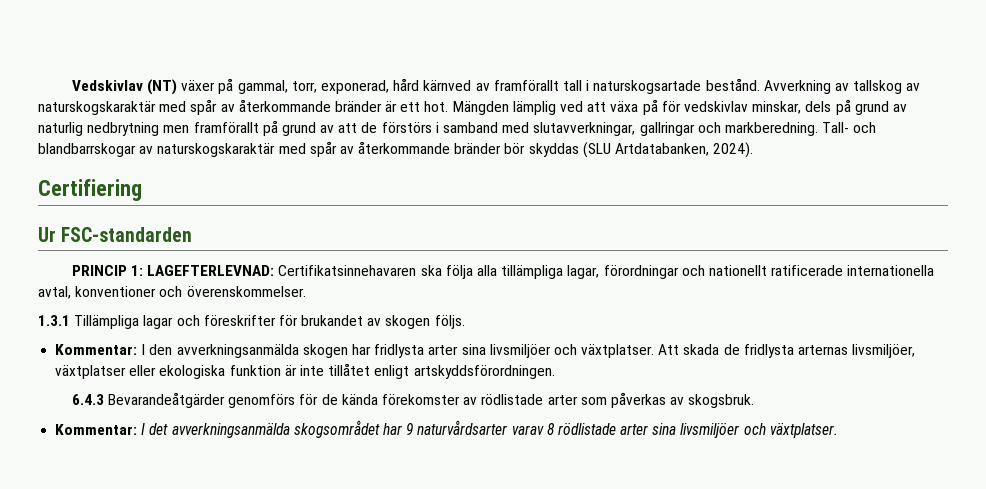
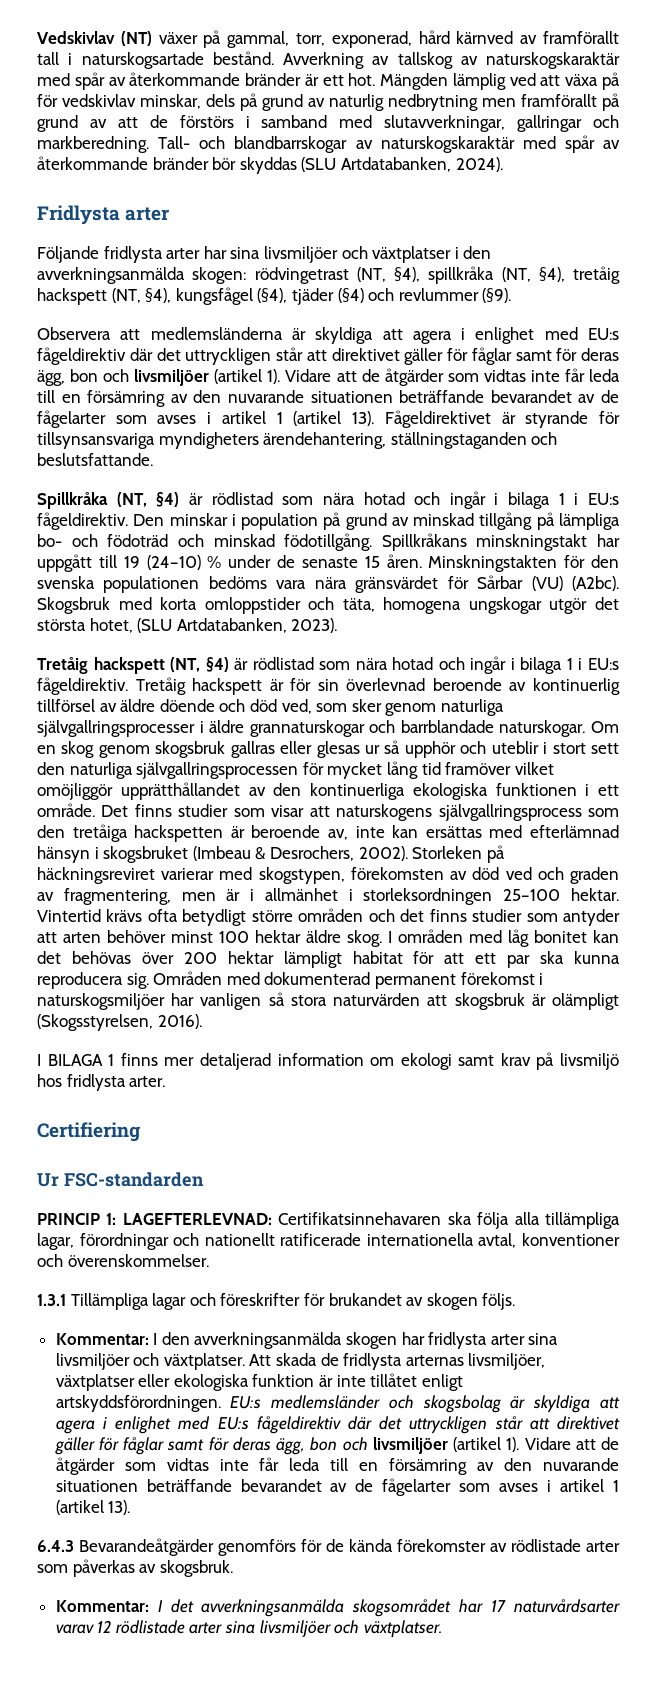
(754, 150) none -> [37,205,170,225] [37,246,492,263] [37,266,620,284] [37,287,512,305] [37,327,619,344] [37,347,619,365] [37,368,620,386] [37,390,620,407] [37,410,620,428] [37,432,558,449] [37,453,153,466] [37,491,619,509] [37,512,620,530] [37,533,620,551] [37,554,619,572] [37,575,620,593] [37,597,619,614] [37,618,338,633] [37,656,619,674] [37,677,620,695] [37,699,504,716] [37,720,619,737] [37,740,620,758] [37,761,554,779] [37,782,619,800] [37,803,619,821] [37,824,620,842] [37,845,505,863] [37,867,619,884] [37,888,619,905] [37,908,620,926] [37,929,619,947] [37,951,620,968] [37,971,544,989] [37,992,619,1010] [37,1014,202,1031] [37,1052,619,1070] [37,1074,166,1091] // Fridlysta arter // Följande fridlysta arter har sina livsmiljöer och växtplatser i den avverkningsanmälda skogen: rödvingetrast (NT, §4), spillkråka (NT, §4), tretåig hackspett (NT, §4), kungsfågel (§4), tjäder (§4) och revlummer (§9). // Observera att medlemsländerna är skyldiga att agera i enlighet med EU:s fågeldirektiv där det uttryckligen står att direktivet gäller för fåglar samt för deras ägg, bon och livsmiljöer (artikel 1). Vidare att de åtgärder som vidtas inte får leda till en försämring av den nuvarande situationen beträffande bevarandet av de fågelarter som avses i artikel 1 (artikel 13). Fågeldirektivet är styrande för tillsynsansvariga myndigheters ärendehantering, ställningstaganden och beslutsfattande. // Spillkråka (NT, §4) är rödlistad som nära hotad och ingår i bilaga 1 i EU:s fågeldirektiv. Den minskar i population på grund av minskad tillgång på lämpliga bo- och födoträd och minskad födotillgång. Spillkråkans minskningstakt har uppgått till 19 (24–10) % under de senaste 15 åren. Minskningstakten för den svenska populationen bedöms vara nära gränsvärdet för Sårbar (VU) (A2bc). Skogsbruk med korta omloppstider och täta, homogena ungskogar utgör det största hotet, (SLU Artdatabanken, 2023). // Tretåig hackspett (NT, §4) är rödlistad som nära hotad och ingår i bilaga 1 i EU:s fågeldirektiv. Tretåig hackspett är för sin överlevnad beroende av kontinuerlig tillförsel av äldre döende och död ved, som sker genom naturliga självgallringsprocesser i äldre grannaturskogar och barrblandade naturskogar. Om en skog genom skogsbruk gallras eller glesas ur så upphör och uteblir i stort sett den naturliga självgallringsprocessen för mycket lång tid framöver vilket omöjliggör upprätthållandet av den kontinuerliga ekologiska funktionen i ett område. Det finns studier som visar att naturskogens självgallringsprocess som den tretåiga hackspetten är beroende av, inte kan ersättas med efterlämnad hänsyn i skogsbruket (Imbeau & Desrochers, 2002). Storleken på häckningsreviret varierar med skogstypen, förekomsten av död ved och graden av fragmentering, men är i allmänhet i storleksordningen 25–100 hektar. Vintertid krävs ofta betydligt större områden och det finns studier som antyder att arten behöver minst 100 hektar äldre skog. I områden med låg bonitet kan det behövas över 200 hektar lämpligt habitat för att ett par ska kunna reproducera sig. Områden med dokumenterad permanent förekomst i naturskogsmiljöer har vanligen så stora naturvärden att skogsbruk är olämpligt (Skogsstyrelsen, 2016). // I BILAGA 1 finns mer detaljerad information om ekologi samt krav på livsmiljö hos fridlysta arter.
(555, 372) none -> [230,1395,620,1413] [55,1416,620,1434] [54,1437,619,1455] [55,1457,619,1475] [55,1478,619,1496] [55,1500,131,1515] EU:s medlemsländer och skogsbolag är skyldiga att agera i enlighet med EU:s fågeldirektiv där det uttryckligen står att direktivet gäller för fåglar samt för deras ägg, bon och livsmiljöer (artikel 1). Vidare att de åtgärder som vidtas inte får leda till en försämring av den nuvarande situationen beträffande bevarandet av de fågelarter som avses i artikel 1 (artikel 13).
[406,423,414,435] 9 -> [491,1600,507,1612] 17
[546,423,555,435] 8 -> [97,1620,112,1633] 12

